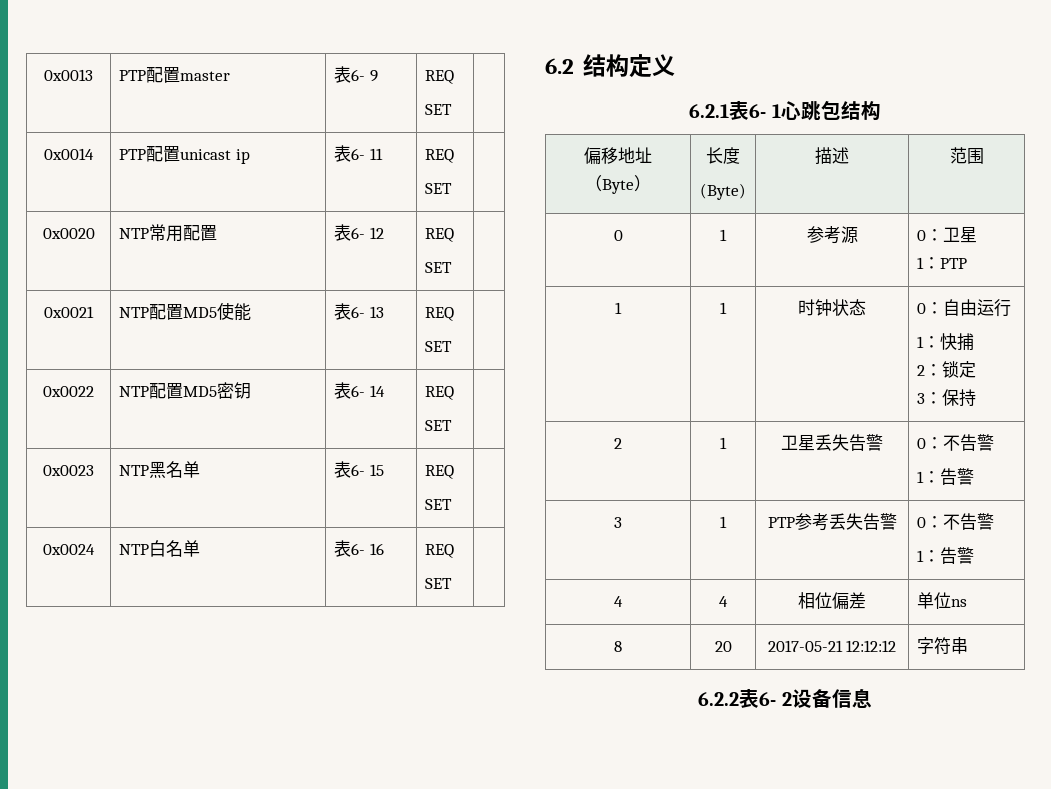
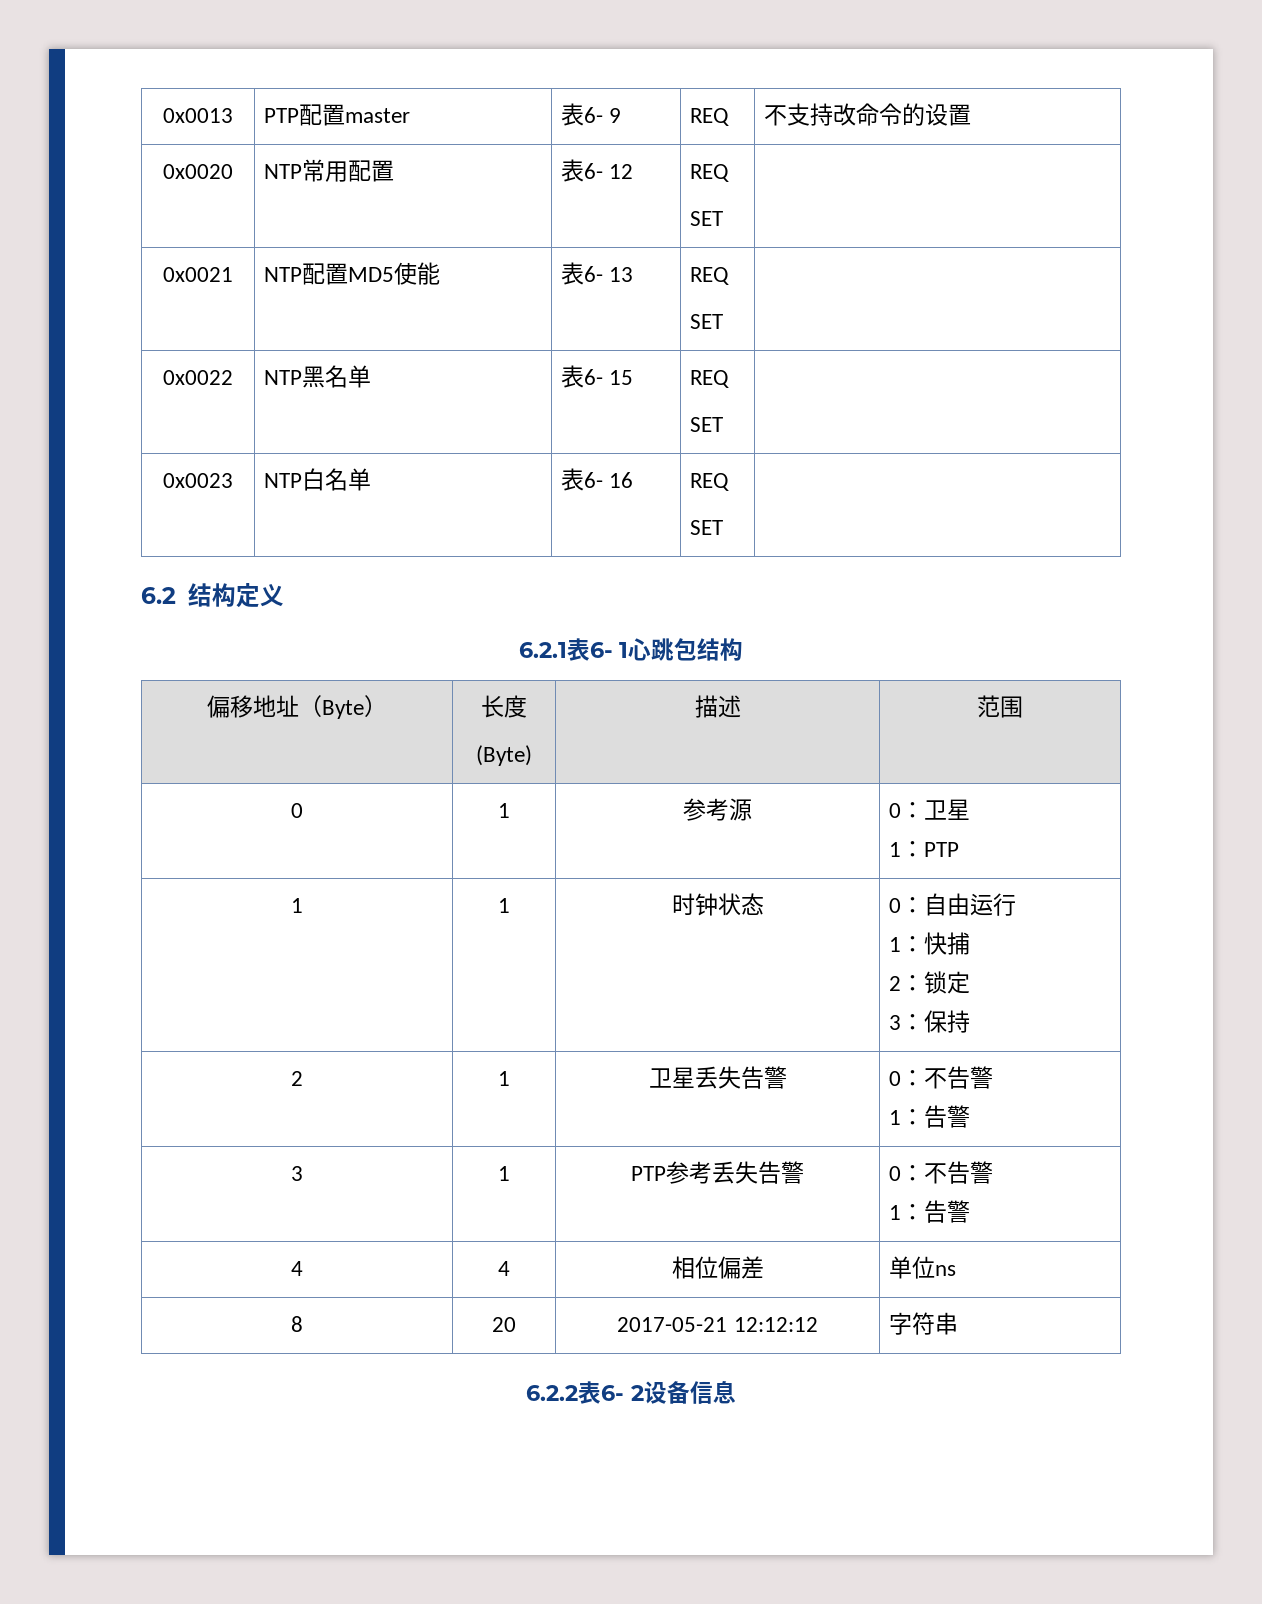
[425,104,453,115] [44,148,94,160] [119,146,250,164] [334,145,383,162] [425,149,455,163] [425,183,453,194] // SET | // 0x0014 | PTP配置unicast ip | 表6- 11 | REQ // SET | -> [764,103,972,126] | 不支持改命令的设置
[119,382,252,399] [334,382,385,399] [425,386,455,400] [425,420,453,431] [43,465,94,476] | NTP配置MD5密钥 | 表6- 14 | REQ // SET | // 0x0023 -> (233, 377) none
[43,544,95,555] 0x0024 -> [163,473,233,488] 0x0023

